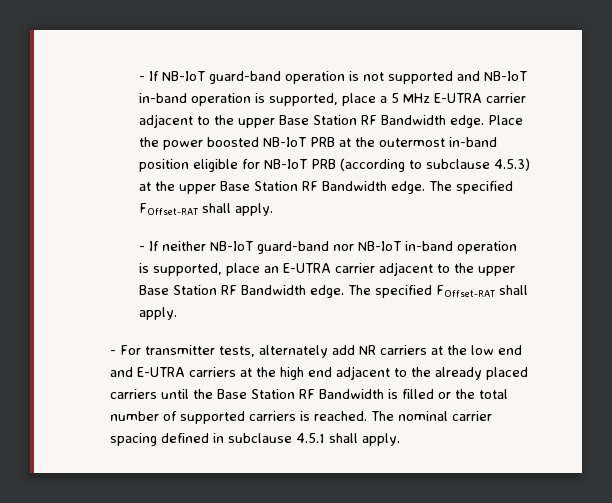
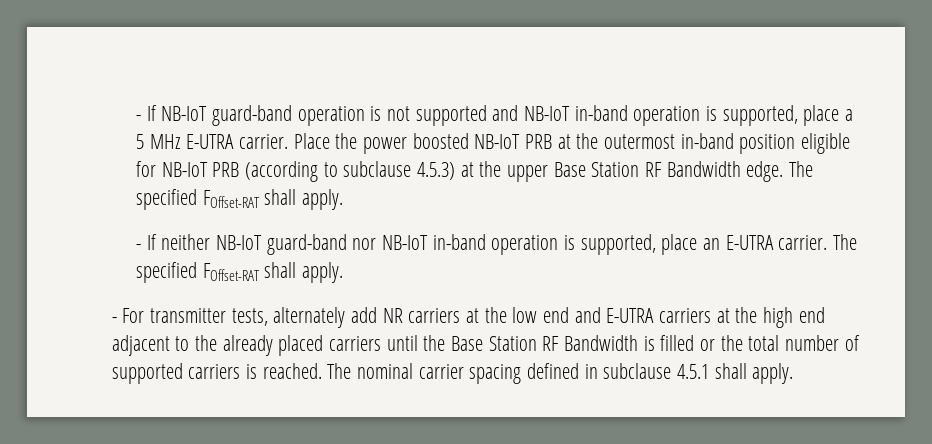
[485,93,526,103] [138,114,484,128] carrier adjacent to the upper Base Station RF Bandwidth edge. -> [239,134,289,149] carrier.
[334,262,515,276] [138,285,344,298] carrier adjacent to the upper Base Station RF Bandwidth edge. -> [778,235,828,250] carrier.

